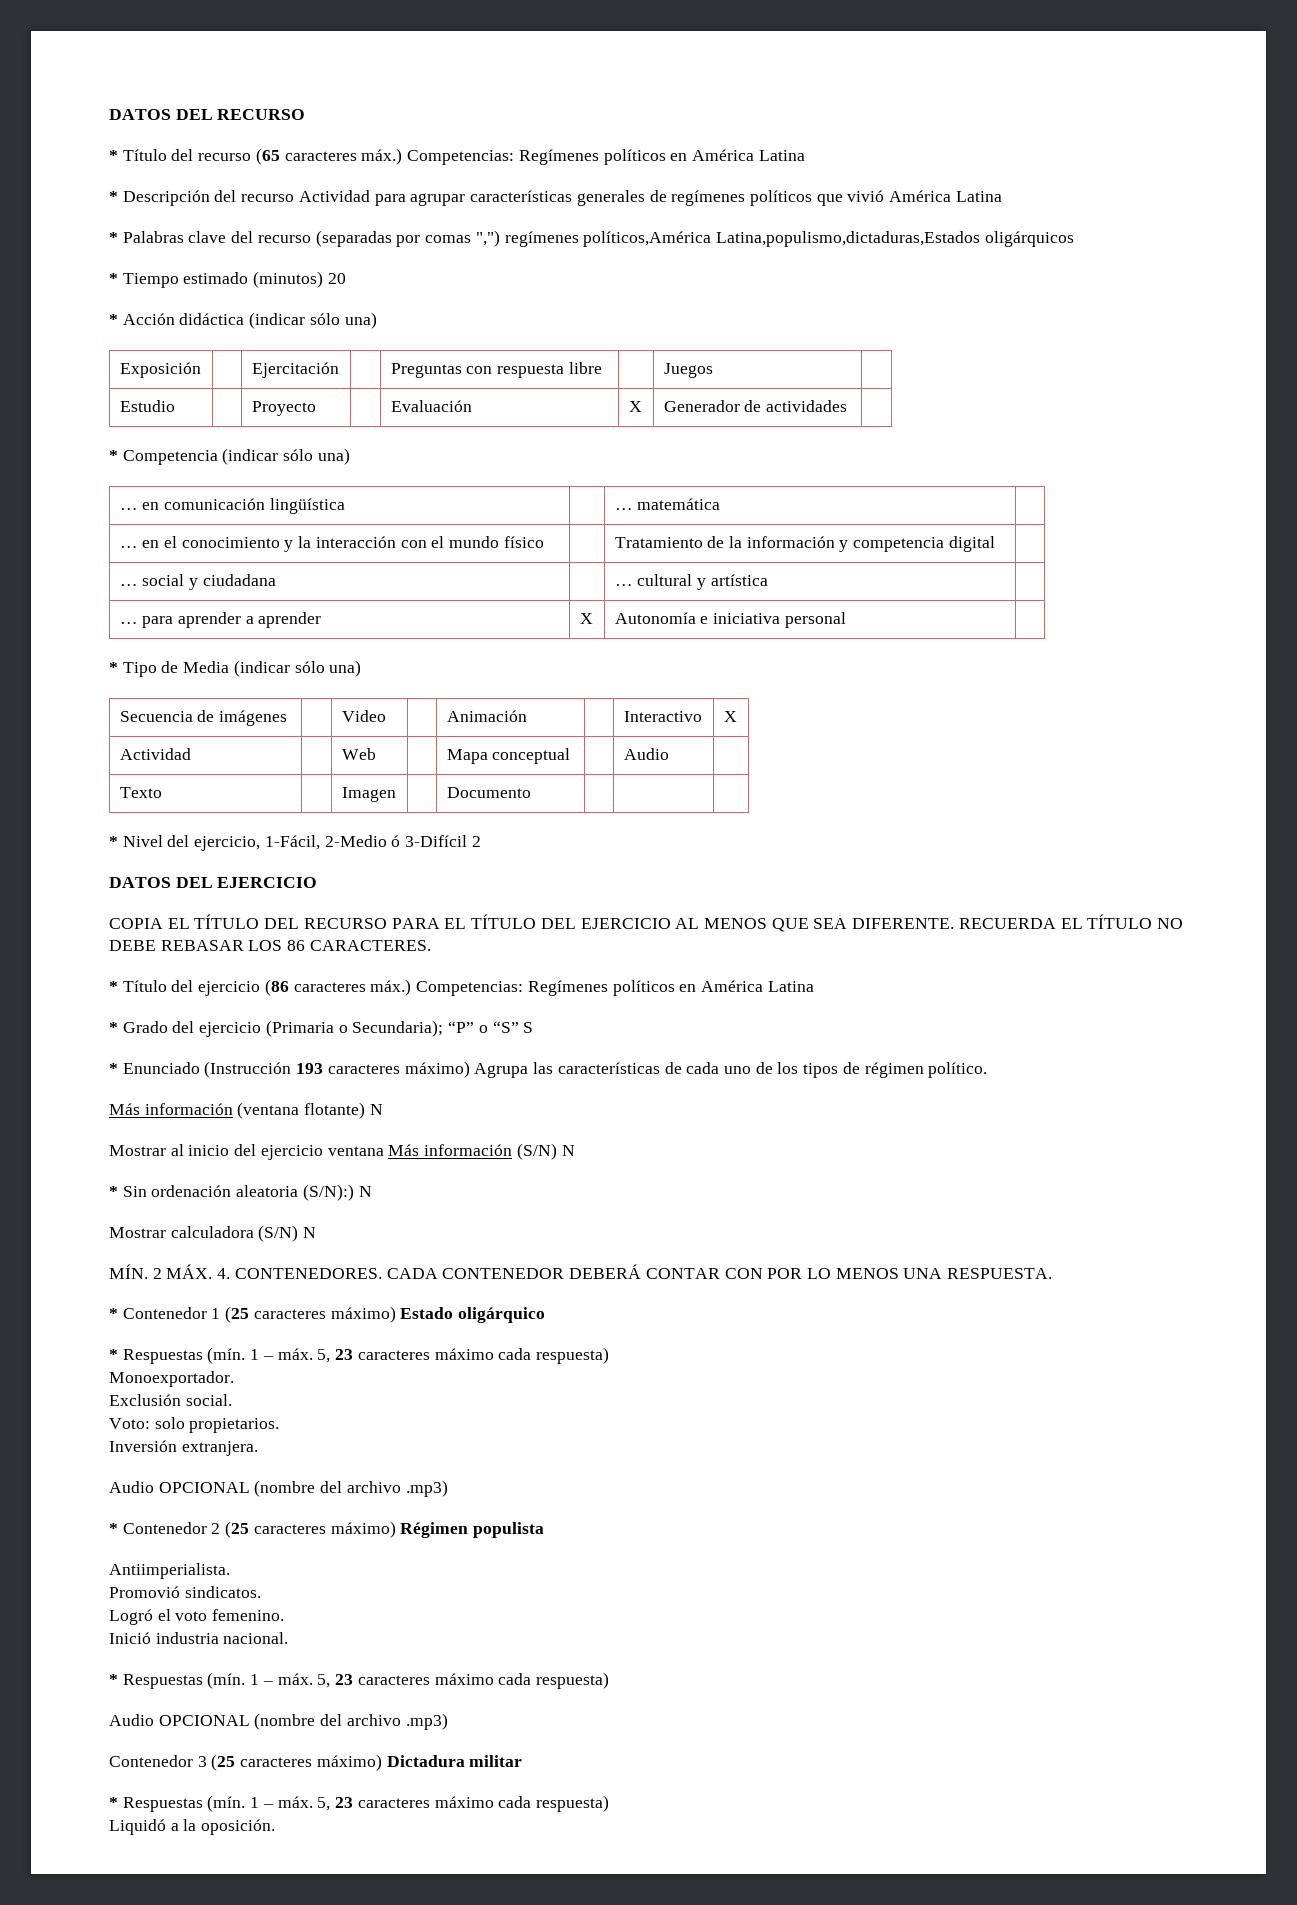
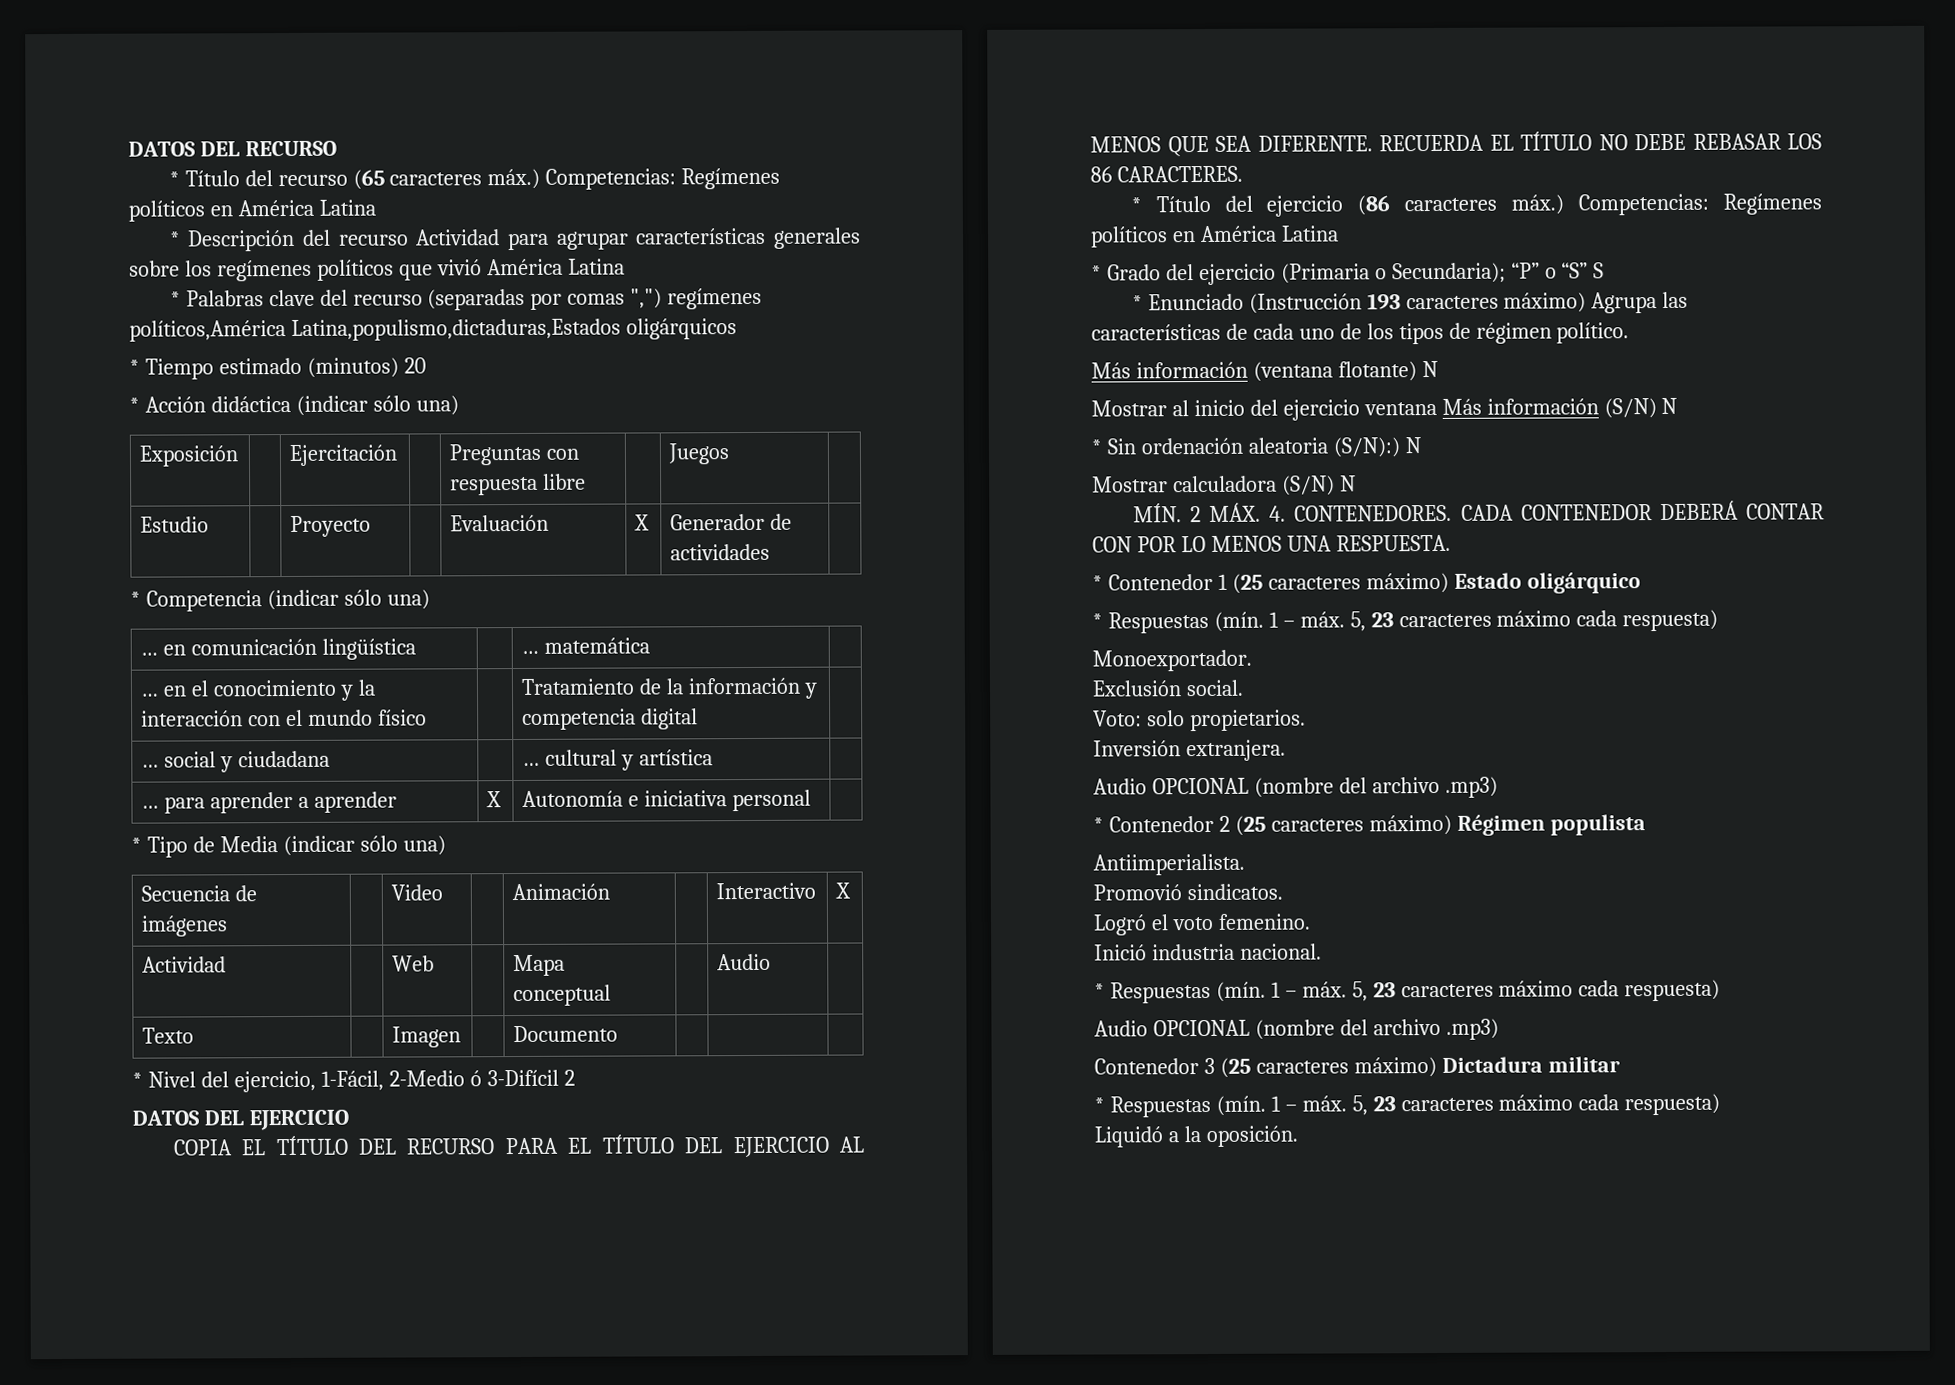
[649,190,667,202] de -> [129,260,212,277] sobre los

